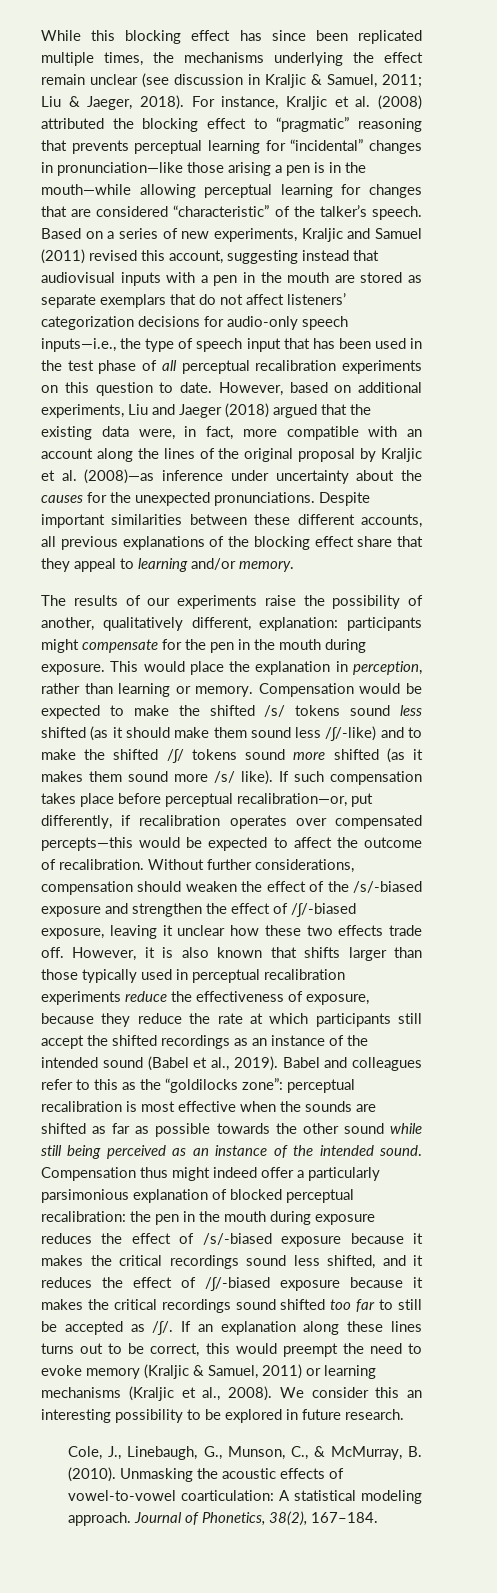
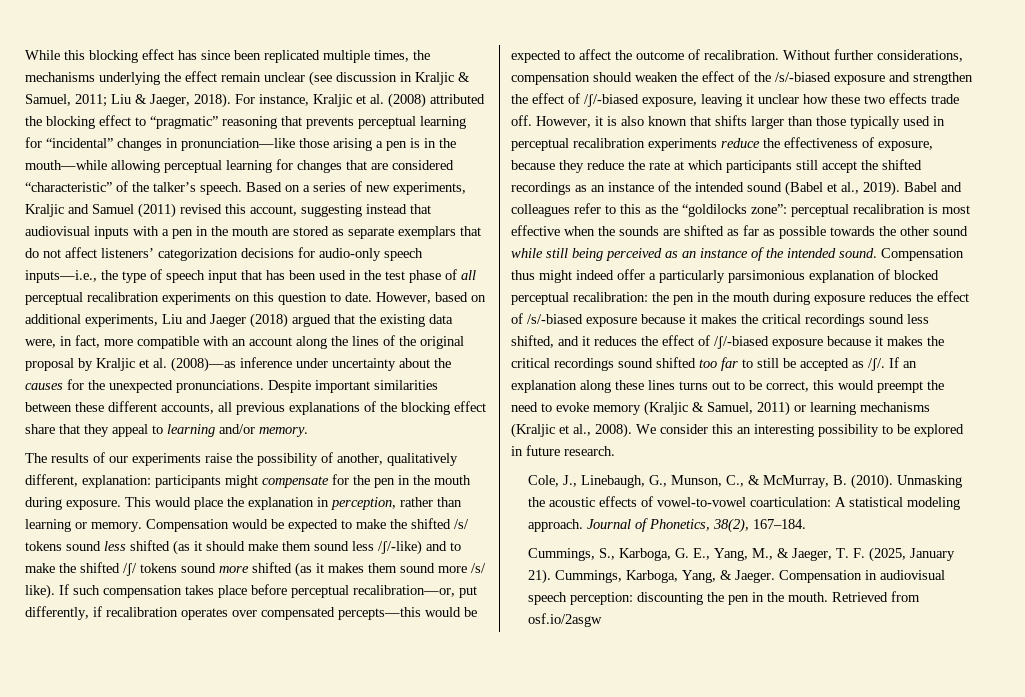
(379, 1517) none -> [527,547,955,562] [527,569,945,584] [527,591,920,605] [527,613,602,627] // Cummings, S., Karboga, G. E., Yang, M., & Jaeger, T. F. (2025, January 21). Cummings, Karboga, Yang, & Jaeger. Compensation in audiovisual speech perception: discounting the pen in the mouth. Retrieved from osf.io/2asgw

